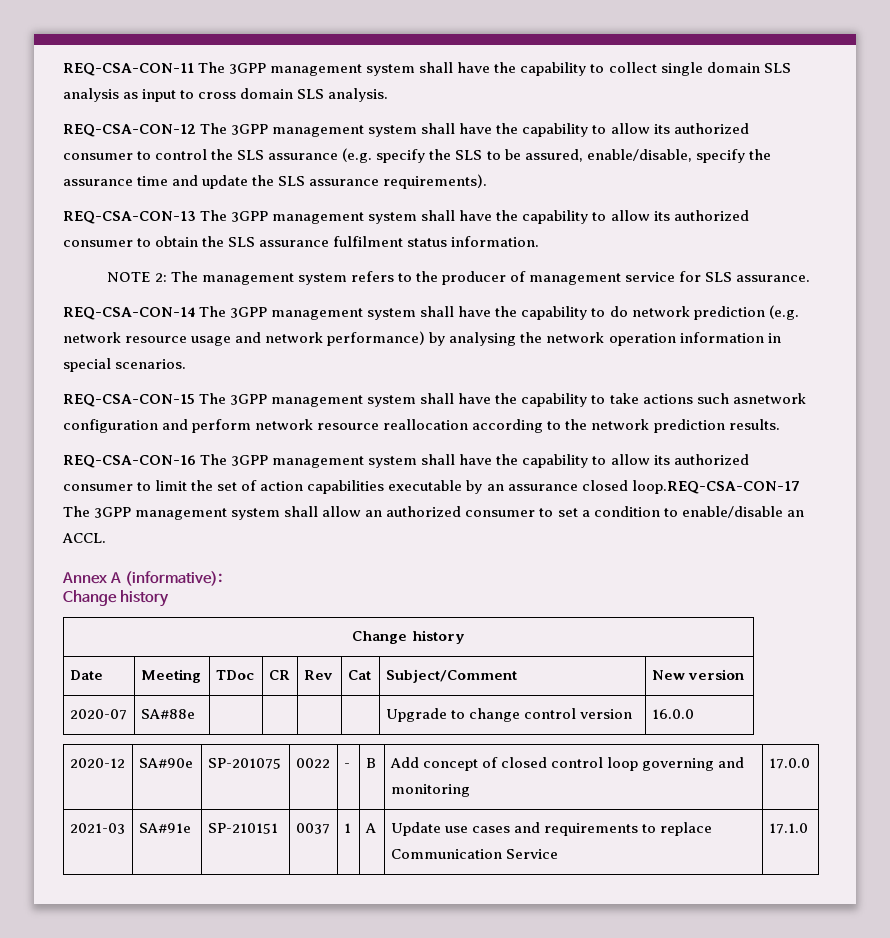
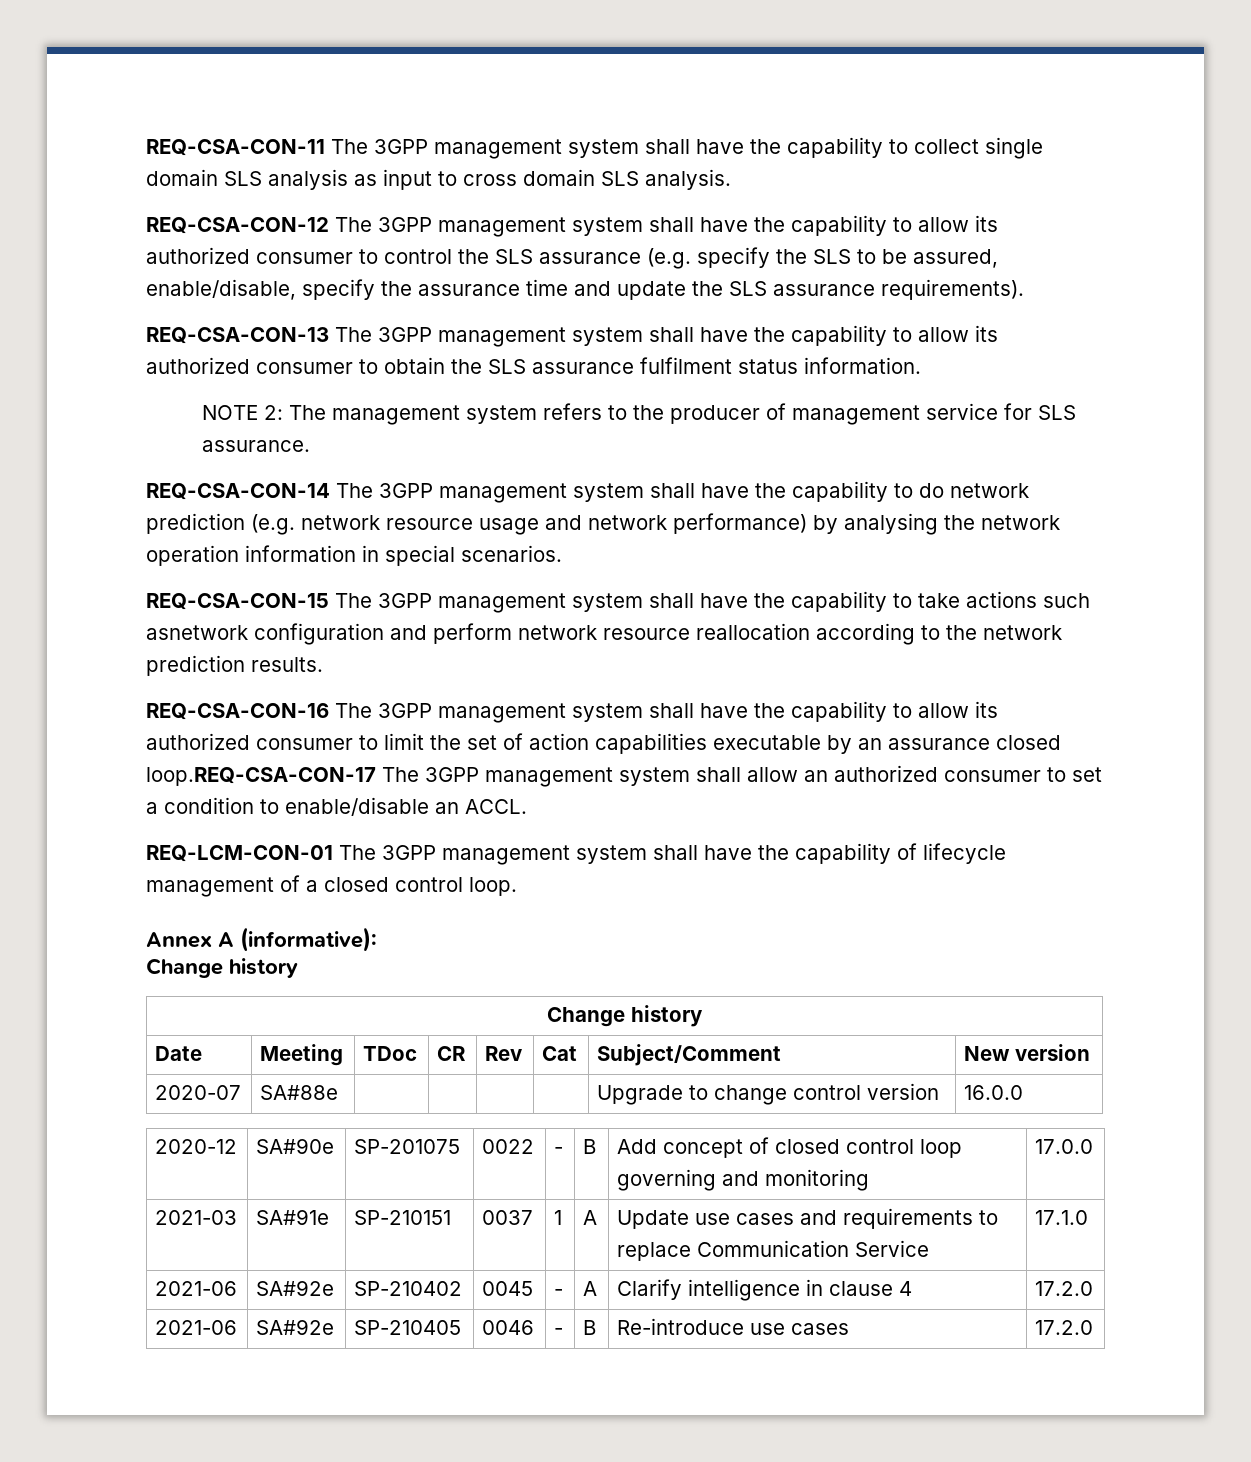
(106, 538) none -> [146,843,1006,865] [146,875,517,897] // REQ-LCM-CON-01 The 3GPP management system shall have the capability of lifecycle management of a closed control loop.
(808, 828) none -> [155,1281,238,1296] [256,1280,335,1296] [354,1281,463,1296] [482,1281,534,1296] [554,1289,564,1296] [583,1281,598,1296] [617,1279,913,1301] [1035,1281,1094,1296] [155,1320,238,1335] [256,1319,335,1335] [354,1320,462,1335] [482,1320,535,1335] [554,1328,564,1335] [583,1320,597,1335] [617,1318,850,1335] [1035,1320,1094,1335] // 2021-06 | SA#92e | SP-210402 | 0045 | - | A | Clarify intelligence in clause 4 | 17.2.0 // 2021-06 | SA#92e | SP-210405 | 0046 | - | B | Re-introduce use cases | 17.2.0

